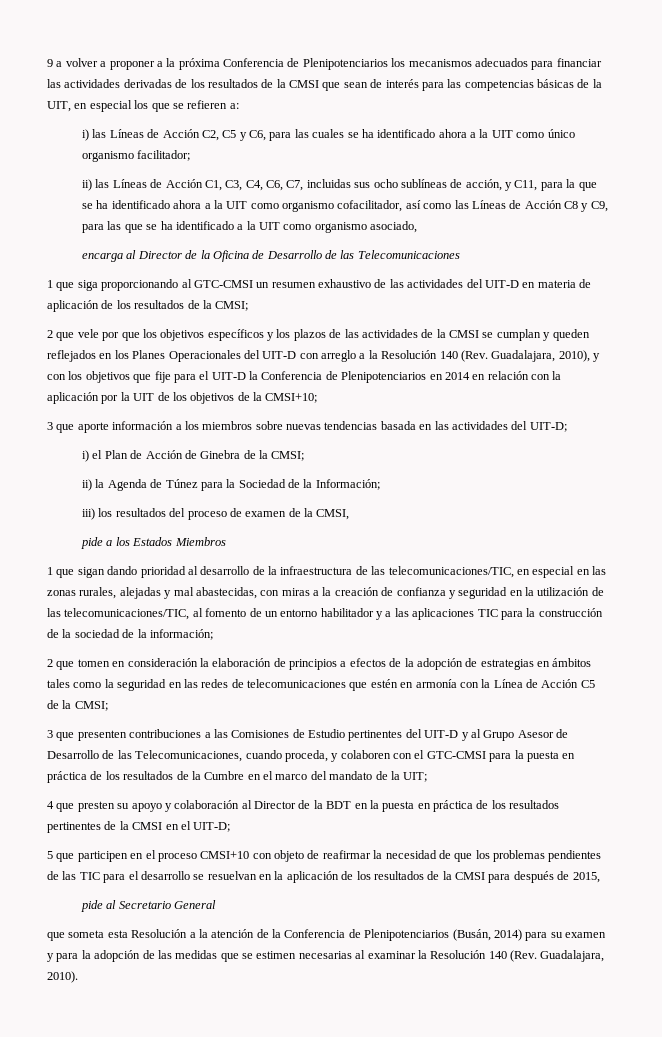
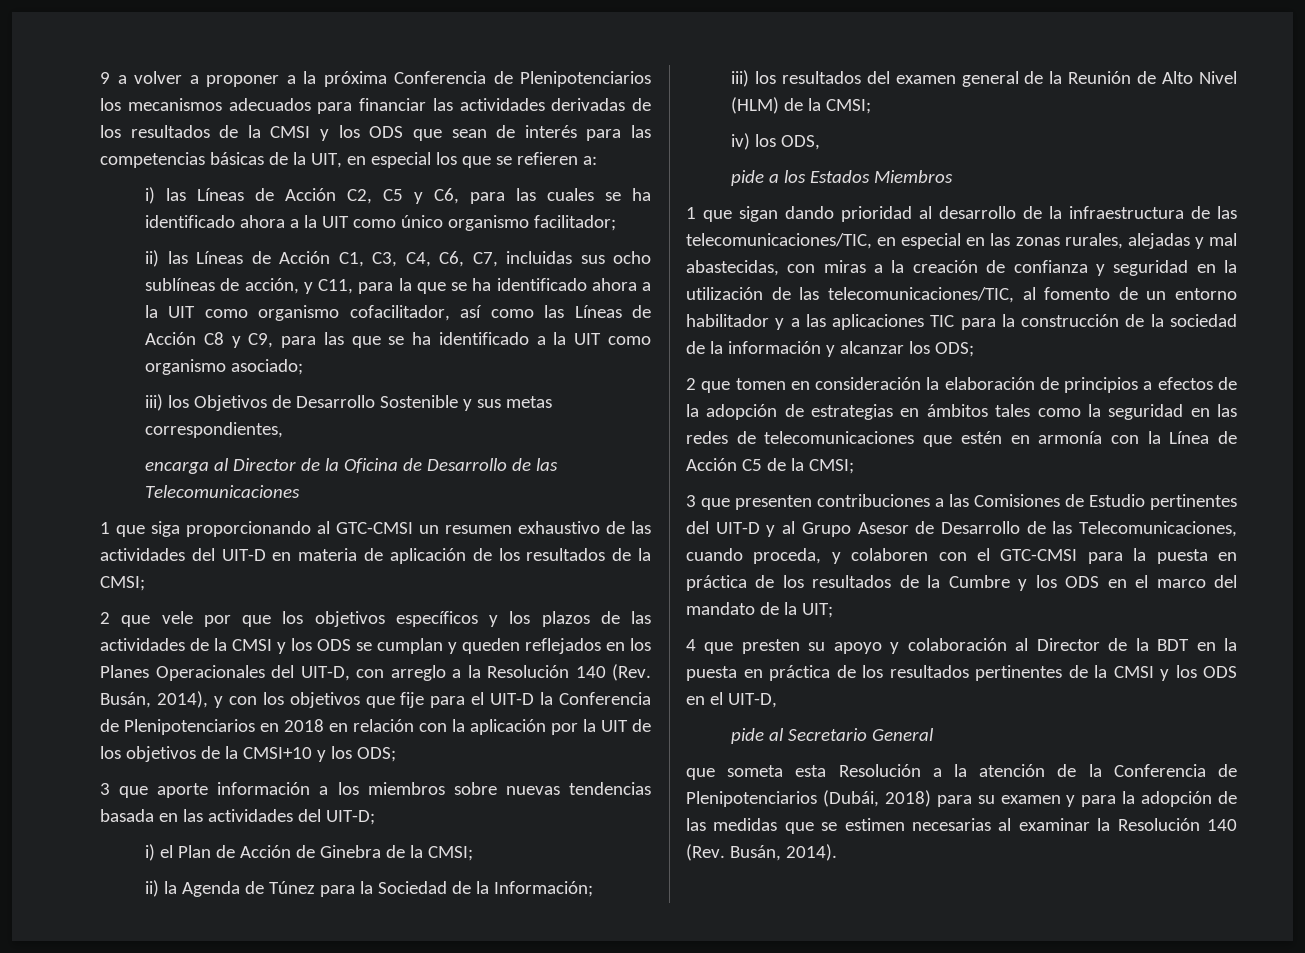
(319, 84) none -> [320,125,404,141] y los ODS
[370,221,418,233] asociado, -> [231,359,304,375] [145,394,552,411] [145,422,284,438] asociado; // iii) los Objetivos de Desarrollo Sostenible y sus metas correspondientes,
(479, 334) none -> [277,638,351,654] y los ODS
[262,351,297,359] UIT-D -> [300,666,350,681] UIT-D,
[491,350,590,362] Guadalajara, 2010), -> [100,691,208,708] Busán, 2014),
[444,372,470,380] 2014 -> [284,719,324,732] 2018
[265,393,318,403] CMSI+10; -> [242,746,396,762] CMSI+10 y los ODS;
[187,508,350,520] proceso de examen de la CMSI, -> [895,71,1237,87] [731,97,872,114] [731,133,821,150] examen general de la Reunión de Alto Nivel (HLM) de la CMSI; // iv) los ODS,
[149,629,213,640] información; -> [727,341,974,357] información y alcanzar los ODS;
(245, 775) none -> [1018,575,1100,591] y los ODS
[165,821,231,832] [47,850,602,862] [47,871,600,883] en el UIT-D; // 5 que participen en el proceso CMSI+10 con objeto de reafirmar la necesidad de que los problemas pendientes de las TIC para el desarrollo se resuelvan en la aplicación de los resultados de la CMSI para después de 2015, -> [1160,665,1237,681] [686,692,777,708] y los ODS en el UIT-D,
[452,929,522,941] (Busán, 2014) -> [822,790,931,807] (Dubái, 2018)
[540,950,605,962] [47,971,78,983] Guadalajara, 2010). -> [729,844,837,861] Busán, 2014).

